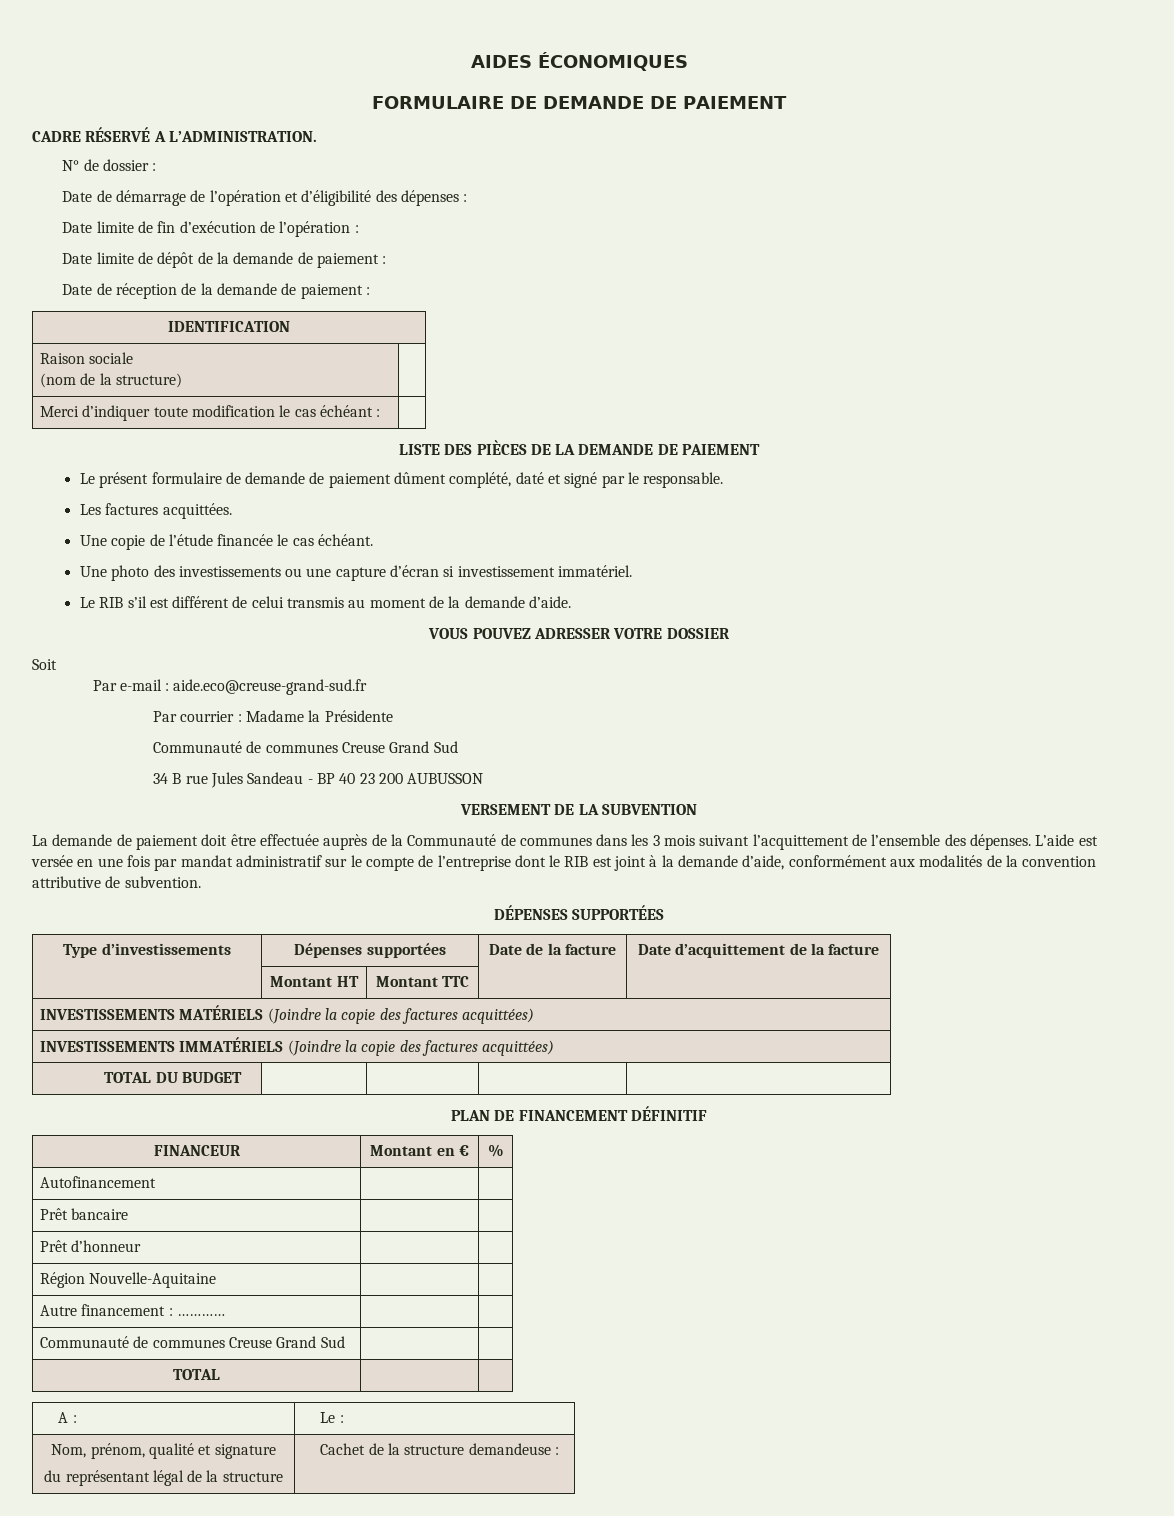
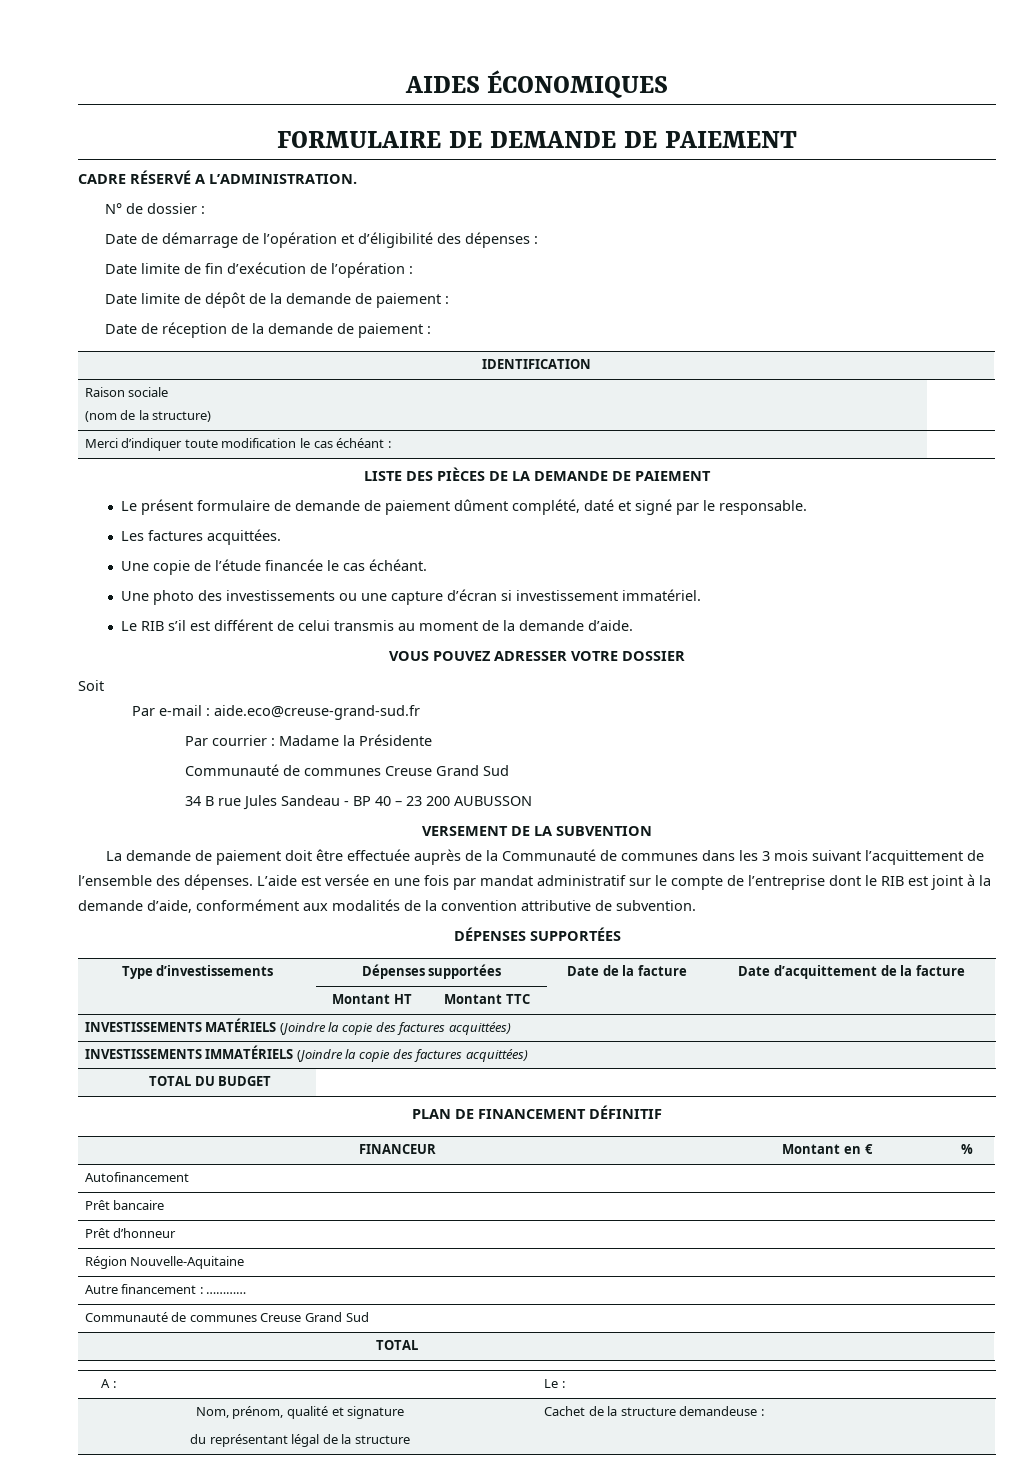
(356, 778) none -> [394,801,402,806] –

